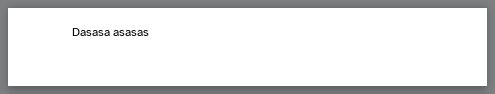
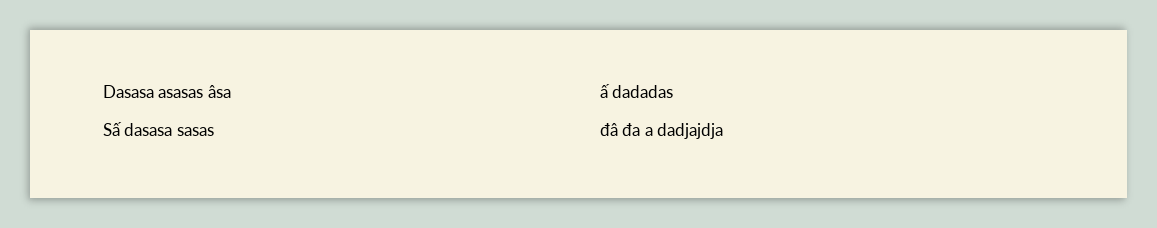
(150, 33) none -> [207,85,231,98] [103,122,214,136] [600,84,674,98] [600,123,724,139] âsa // Sấ dasasa sasas // ấ dadadas // đâ đa a dadjajdja

